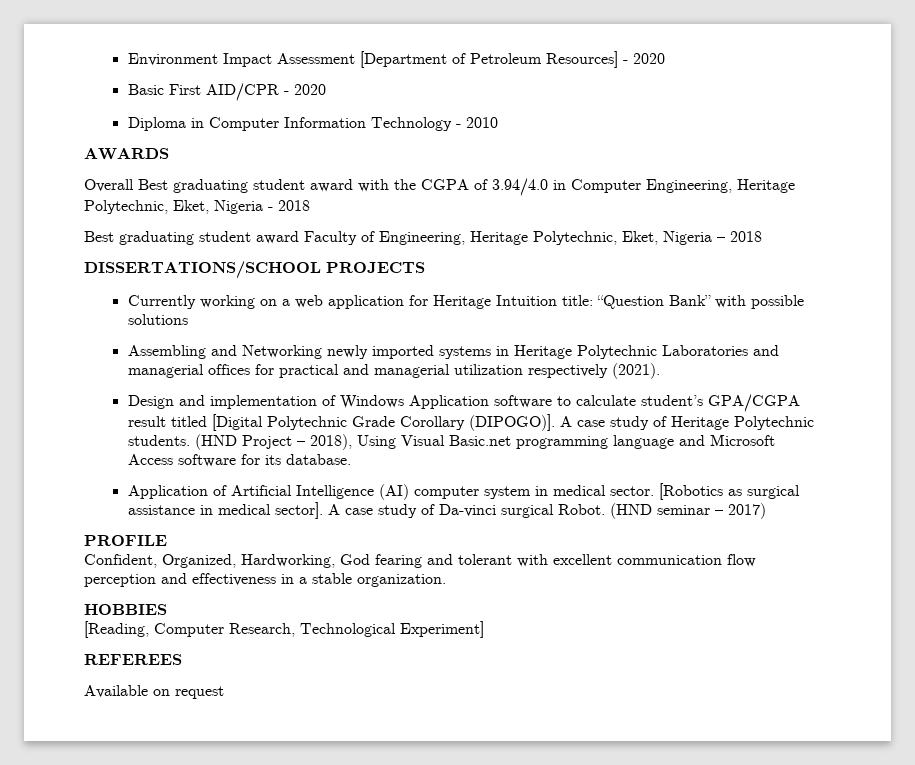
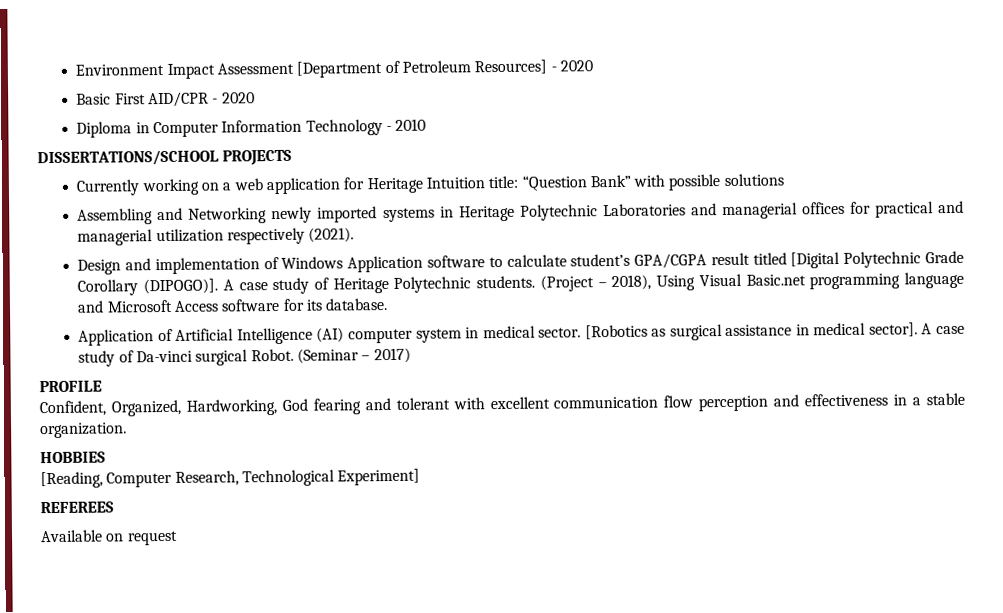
[84,148,169,160] [84,178,795,196] [84,200,310,214] [84,231,762,245] // AWARDS // Overall Best graduating student award with the CGPA of 3.94/4.0 in Computer Engineering, Heritage Polytechnic, Eket, Nigeria - 2018 // Best graduating student award Faculty of Engineering, Heritage Polytechnic, Eket, Nigeria – 2018 -> (427, 124) none
[194,434,292,450] (HND Project -> [539,275,594,292] (Project
[609,503,710,519] (HND seminar -> [296,348,359,364] (Seminar

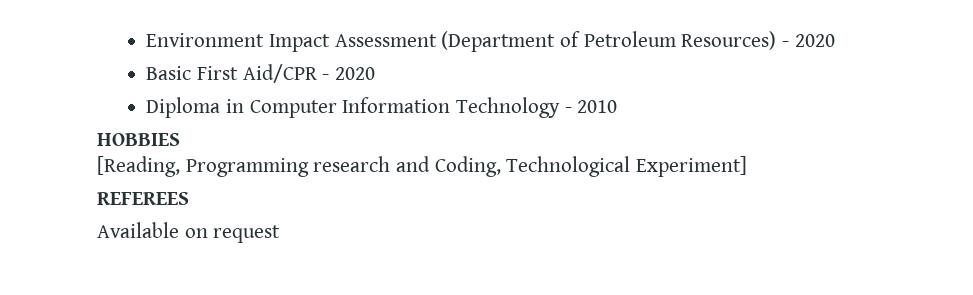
[296,61,383,78] [Department -> [441,31,556,52] (Department
[474,59,548,75] Resources] -> [681,31,777,50] Resources)
[147,91,209,108] AID/CPR -> [242,64,318,83] Aid/CPR
[37,149,293,167] [76,173,784,196] [77,200,964,225] [77,227,355,246] [77,250,964,275] [77,271,964,296] [77,298,389,313] [78,322,965,346] [78,347,411,367] [39,380,102,393] [39,392,965,417] [40,422,127,439] [40,451,106,464] [40,470,239,489] DISSERTATIONS/SCHOOL PROJECTS // Currently working on a web application for Heritage Intuition title: “Question Bank” with possible solutions // Assembling and Networking newly imported systems in Heritage Polytechnic Laboratories and managerial offices for practical and managerial utilization respectively (2021). // Design and implementation of Windows Application software to calculate student’s GPA/CGPA result titled [Digital Polytechnic Grade Corollary (DIPOGO)]. A case study of Heritage Polytechnic students. (Project – 2018), Using Visual Basic.net programming language and Microsoft Access software for its database. // Application of Artificial Intelligence (AI) computer system in medical sector. [Robotics as surgical assistance in medical sector]. A case study of Da-vinci surgical Robot. (Seminar – 2017) // PROFILE // Confident, Organized, Hardworking, God fearing and tolerant with excellent communication flow perception and effectiveness in a stable organization. // HOBBIES // [Reading, Computer Research, -> [97,133,180,146] [97,156,501,177] HOBBIES // [Reading, Programming research and Coding,

